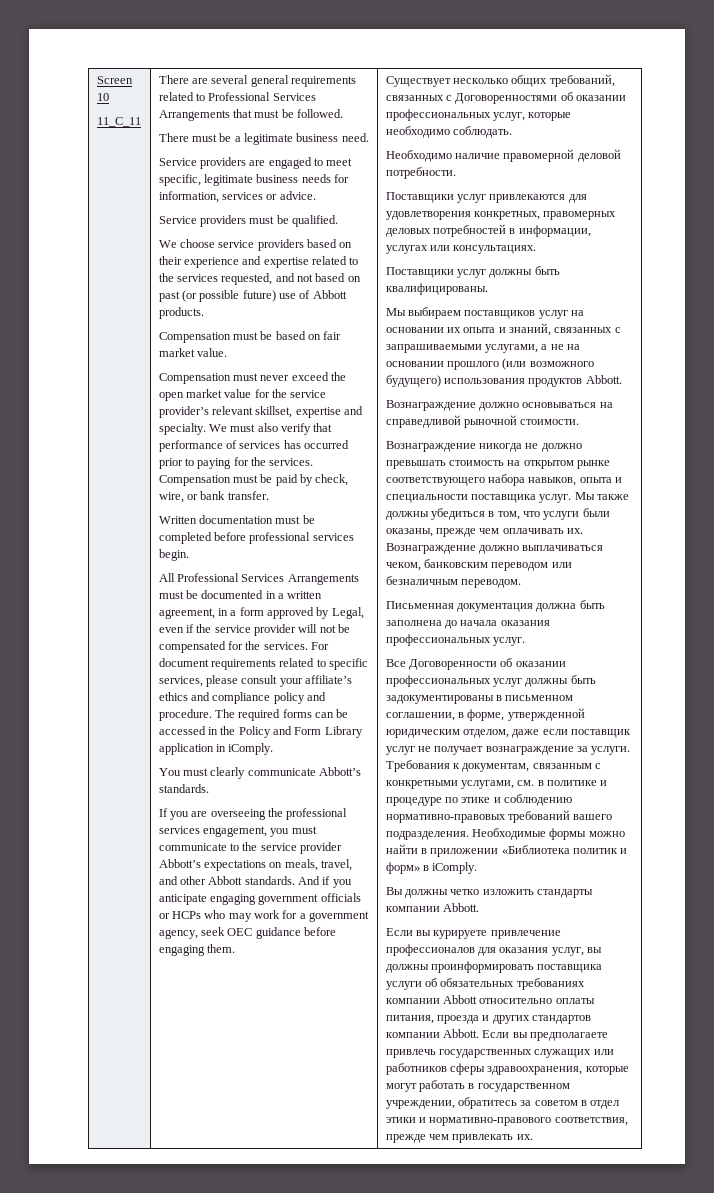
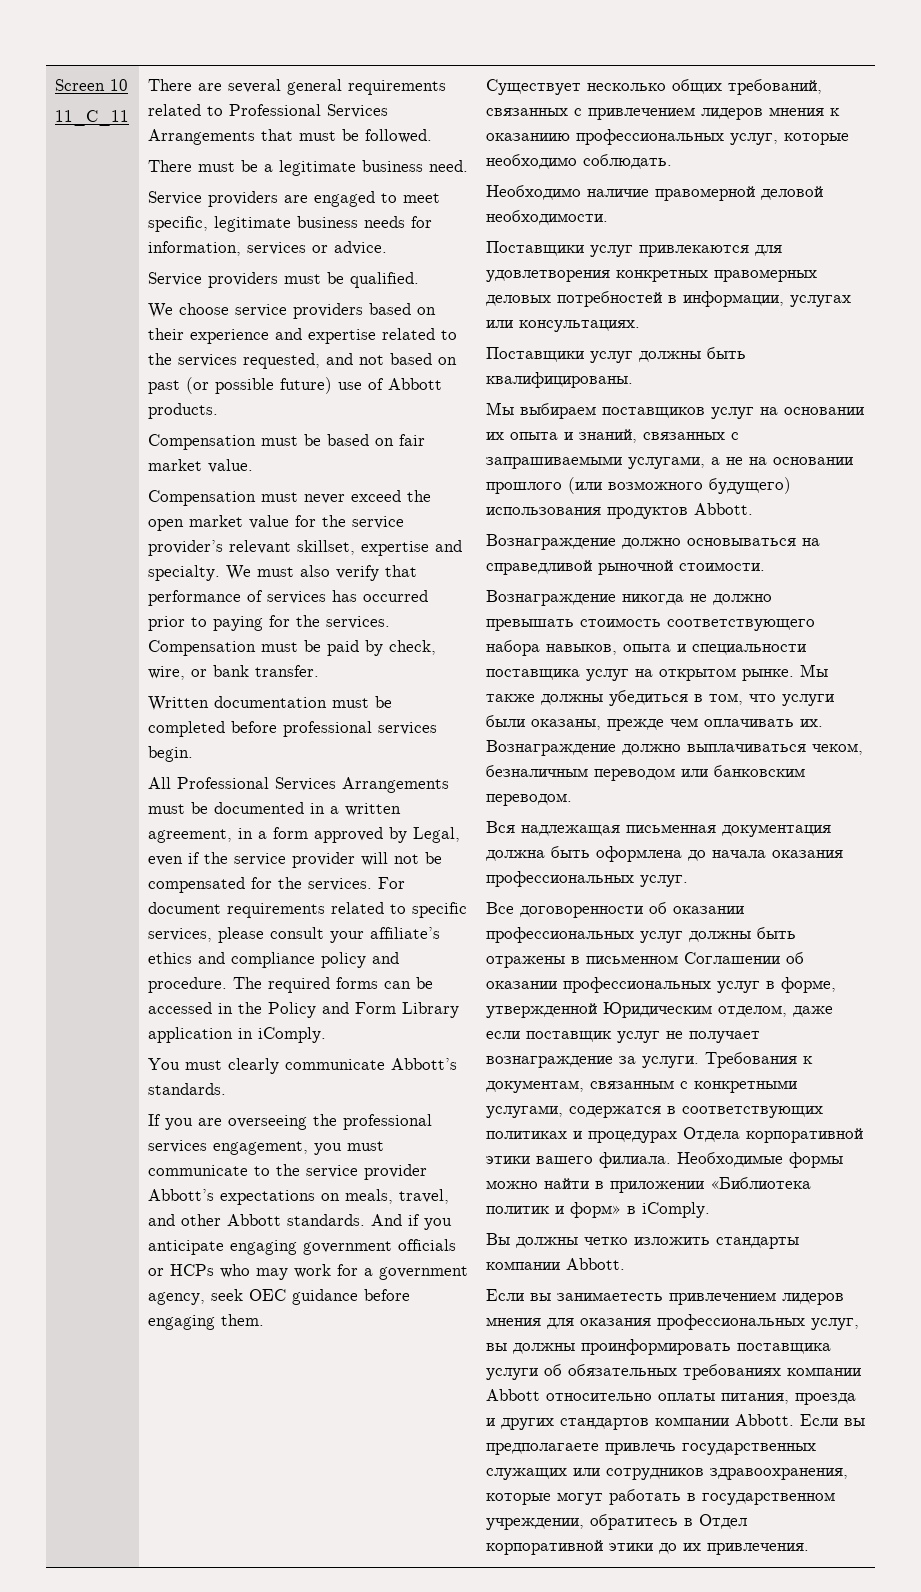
[455,92,627,104] Договоренностями об оказании -> [588,107,841,120] [486,133,571,141] привлечением лидеров мнения к оказаниию
[385,167,456,179] потребности. -> [486,210,609,225] необходимости.
[473,211,540,220] конкретных, -> [616,270,709,282] конкретных
[507,460,611,469] на открытом рынке -> (662, 622) none
[539,494,572,503] услуг. -> [586,668,795,681] услуг на открытом рынке.
[423,559,488,568] банковским -> [486,765,589,777] безналичным
[385,576,458,585] безналичным -> [714,765,806,777] банковским
[385,601,454,609] Письменная -> [486,821,717,836] Вся надлежащая письменная
[385,620,442,626] заполнена -> [596,846,683,862] оформлена
[408,659,497,670] Договоренности -> [520,906,644,918] договоренности
[385,695,494,704] задокументированы -> [486,956,566,968] отражены
[385,712,455,721] соглашении, -> [684,952,805,964] [486,977,761,993] Соглашении об оказании профессиональных услуг
[385,729,460,738] юридическим -> [603,1002,713,1018] Юридическим
[517,780,608,786] [385,794,573,806] [385,810,613,823] [385,831,469,840] см. в политике и процедуре по этике и соблюдению нормативно-правовых требований вашего подразделения. -> [569,1106,824,1118] [486,1127,864,1143] [486,1152,672,1168] содержатся в соответствующих политиках и процедурах Отдела корпоративной этики вашего филиала.
[433,930,561,939] [385,944,475,956] курируете привлечение профессионалов -> [557,1292,845,1305] [486,1317,542,1326] занимаетесть привлечением лидеров мнения
(549, 950) none -> [657,1314,806,1330] профессиональных
[385,1063,485,1075] работников сферы -> [606,1468,705,1480] сотрудников
[520,1100,620,1109] [385,1117,628,1126] [385,1134,533,1143] за советом в отдел этики и нормативно-правового соответствия, прежде чем привлекать их. -> [684,1514,748,1529] [486,1540,810,1555] в Отдел корпоративной этики до их привлечения.

